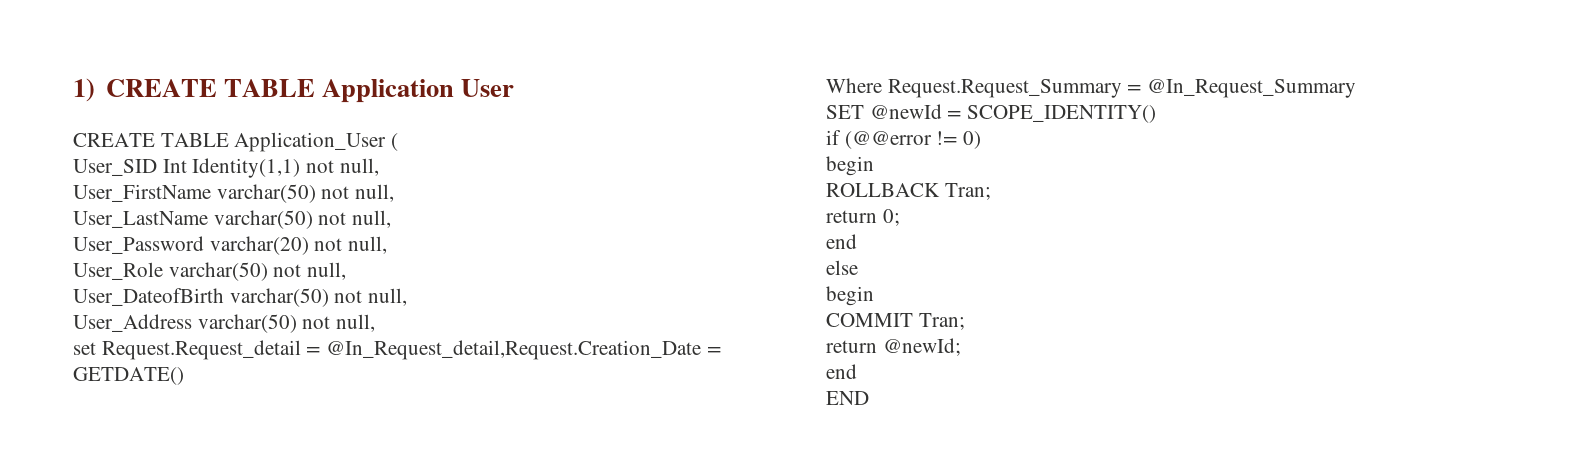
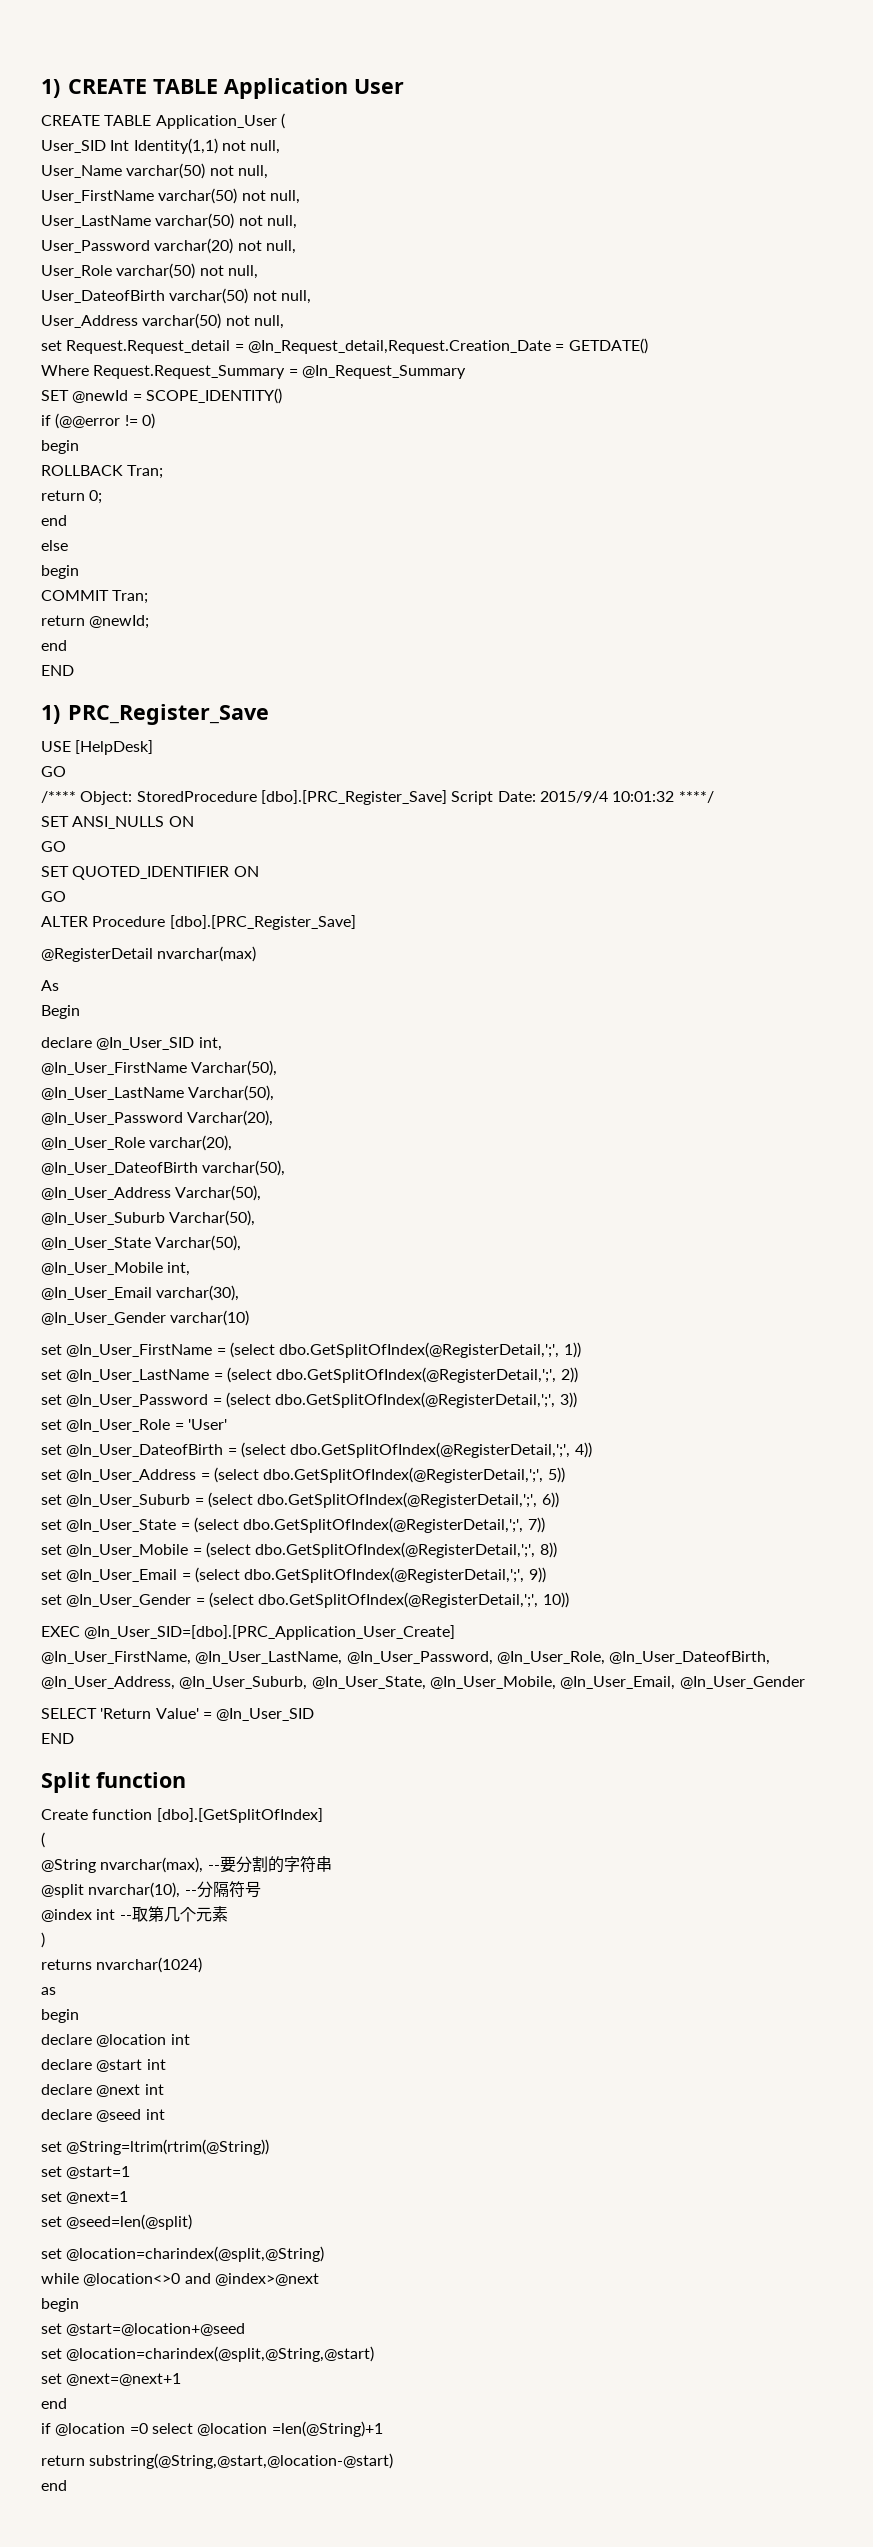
(379, 167) none -> [41,163,268,179] // User_Name varchar(50) not null,
(869, 398) none -> [41,704,269,725] [41,740,154,755] [41,766,66,777] [41,790,714,805] [41,816,194,829] [41,841,66,852] [41,866,259,880] [41,891,66,902] [41,915,356,930] [41,946,257,962] [41,980,59,991] [41,1005,80,1019] [41,1037,222,1051] [41,1060,278,1076] [41,1085,275,1101] [41,1110,274,1126] [41,1135,233,1151] [41,1160,286,1176] [41,1185,262,1201] [41,1210,256,1226] [41,1235,242,1251] [41,1262,191,1276] [41,1285,240,1301] [41,1310,250,1326] [41,1342,581,1358] [41,1367,578,1383] [41,1392,577,1408] [41,1419,227,1432] [41,1442,592,1458] [41,1467,565,1483] [41,1492,559,1508] [41,1517,545,1533] [41,1542,557,1558] [41,1567,546,1583] [41,1592,569,1608] [41,1625,456,1640] [41,1651,771,1665] [41,1676,805,1690] [41,1708,315,1721] [41,1733,74,1744] [41,1772,186,1793] [41,1808,323,1823] [41,1832,45,1848] [41,1856,332,1873] [41,1881,261,1898] [41,1906,228,1922] [41,1932,45,1948] [41,1957,203,1973] [41,1987,56,1995] [41,2009,79,2023] [41,2034,190,2047] [41,2059,166,2072] [41,2084,164,2097] [41,2109,165,2122] [41,2139,270,2155] [41,2166,131,2179] [41,2191,129,2204] [41,2214,193,2230] [41,2246,325,2262] [41,2273,319,2286] [41,2298,79,2312] [41,2323,246,2336] [41,2346,375,2362] [41,2373,182,2386] [41,2398,67,2409] [41,2421,383,2437] [41,2453,394,2469] [41,2480,67,2491] // 1) PRC_Register_Save // USE [HelpDesk] // GO // /**** Object: StoredProcedure [dbo].[PRC_Register_Save] Script Date: 2015/9/4 10:01:32 ****/ // SET ANSI_NULLS ON // GO // SET QUOTED_IDENTIFIER ON // GO // ALTER Procedure [dbo].[PRC_Register_Save] // @RegisterDetail nvarchar(max) // As // Begin // declare @In_User_SID int, // @In_User_FirstName Varchar(50), // @In_User_LastName Varchar(50), // @In_User_Password Varchar(20), // @In_User_Role varchar(20), // @In_User_DateofBirth varchar(50), // @In_User_Address Varchar(50), // @In_User_Suburb Varchar(50), // @In_User_State Varchar(50), // @In_User_Mobile int, // @In_User_Email varchar(30), // @In_User_Gender varchar(10) // set @In_User_FirstName = (select dbo.GetSplitOfIndex(@RegisterDetail,';', 1)) // set @In_User_LastName = (select dbo.GetSplitOfIndex(@RegisterDetail,';', 2)) // set @In_User_Password = (select dbo.GetSplitOfIndex(@RegisterDetail,';', 3)) // set @In_User_Role = 'User' // set @In_User_DateofBirth = (select dbo.GetSplitOfIndex(@RegisterDetail,';', 4)) // set @In_User_Address = (select dbo.GetSplitOfIndex(@RegisterDetail,';', 5)) // set @In_User_Suburb = (select dbo.GetSplitOfIndex(@RegisterDetail,';', 6)) // set @In_User_State = (select dbo.GetSplitOfIndex(@RegisterDetail,';', 7)) // set @In_User_Mobile = (select dbo.GetSplitOfIndex(@RegisterDetail,';', 8)) // set @In_User_Email = (select dbo.GetSplitOfIndex(@RegisterDetail,';', 9)) // set @In_User_Gender = (select dbo.GetSplitOfIndex(@RegisterDetail,';', 10)) // EXEC @In_User_SID=[dbo].[PRC_Application_User_Create] // @In_User_FirstName, @In_User_LastName, @In_User_Password, @In_User_Role, @In_User_DateofBirth, @In_User_Address, @In_User_Suburb, @In_User_State, @In_User_Mobile, @In_User_Email, @In_User_Gender // SELECT 'Return Value' = @In_User_SID // END // Split function // Create function [dbo].[GetSplitOfIndex] // ( // @String nvarchar(max), --要分割的字符串 // @split nvarchar(10), --分隔符号 // @index int --取第几个元素 // ) // returns nvarchar(1024) // as // begin // declare @location int // declare @start int // declare @next int // declare @seed int // set @String=ltrim(rtrim(@String)) // set @start=1 // set @next=1 // set @seed=len(@split) // set @location=charindex(@split,@String) // while @location<>0 and @index>@next // begin // set @start=@location+@seed // set @location=charindex(@split,@String,@start) // set @next=@next+1 // end // if @location =0 select @location =len(@String)+1 // return substring(@String,@start,@location-@start) // end

